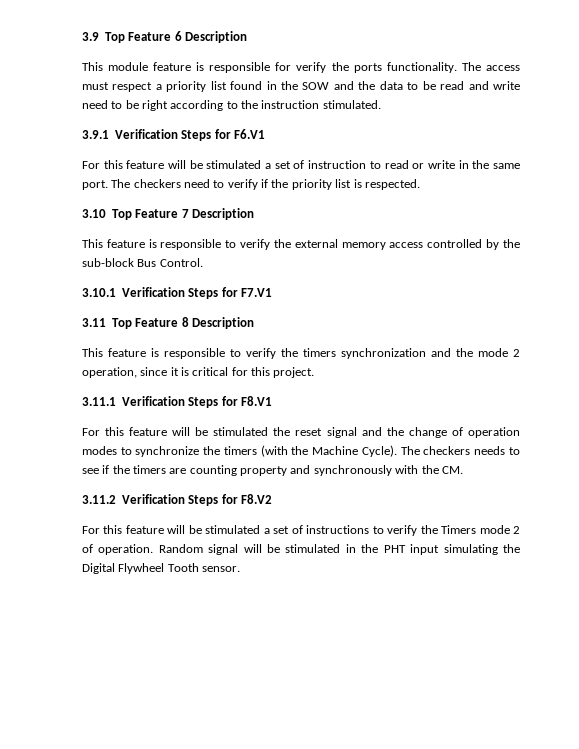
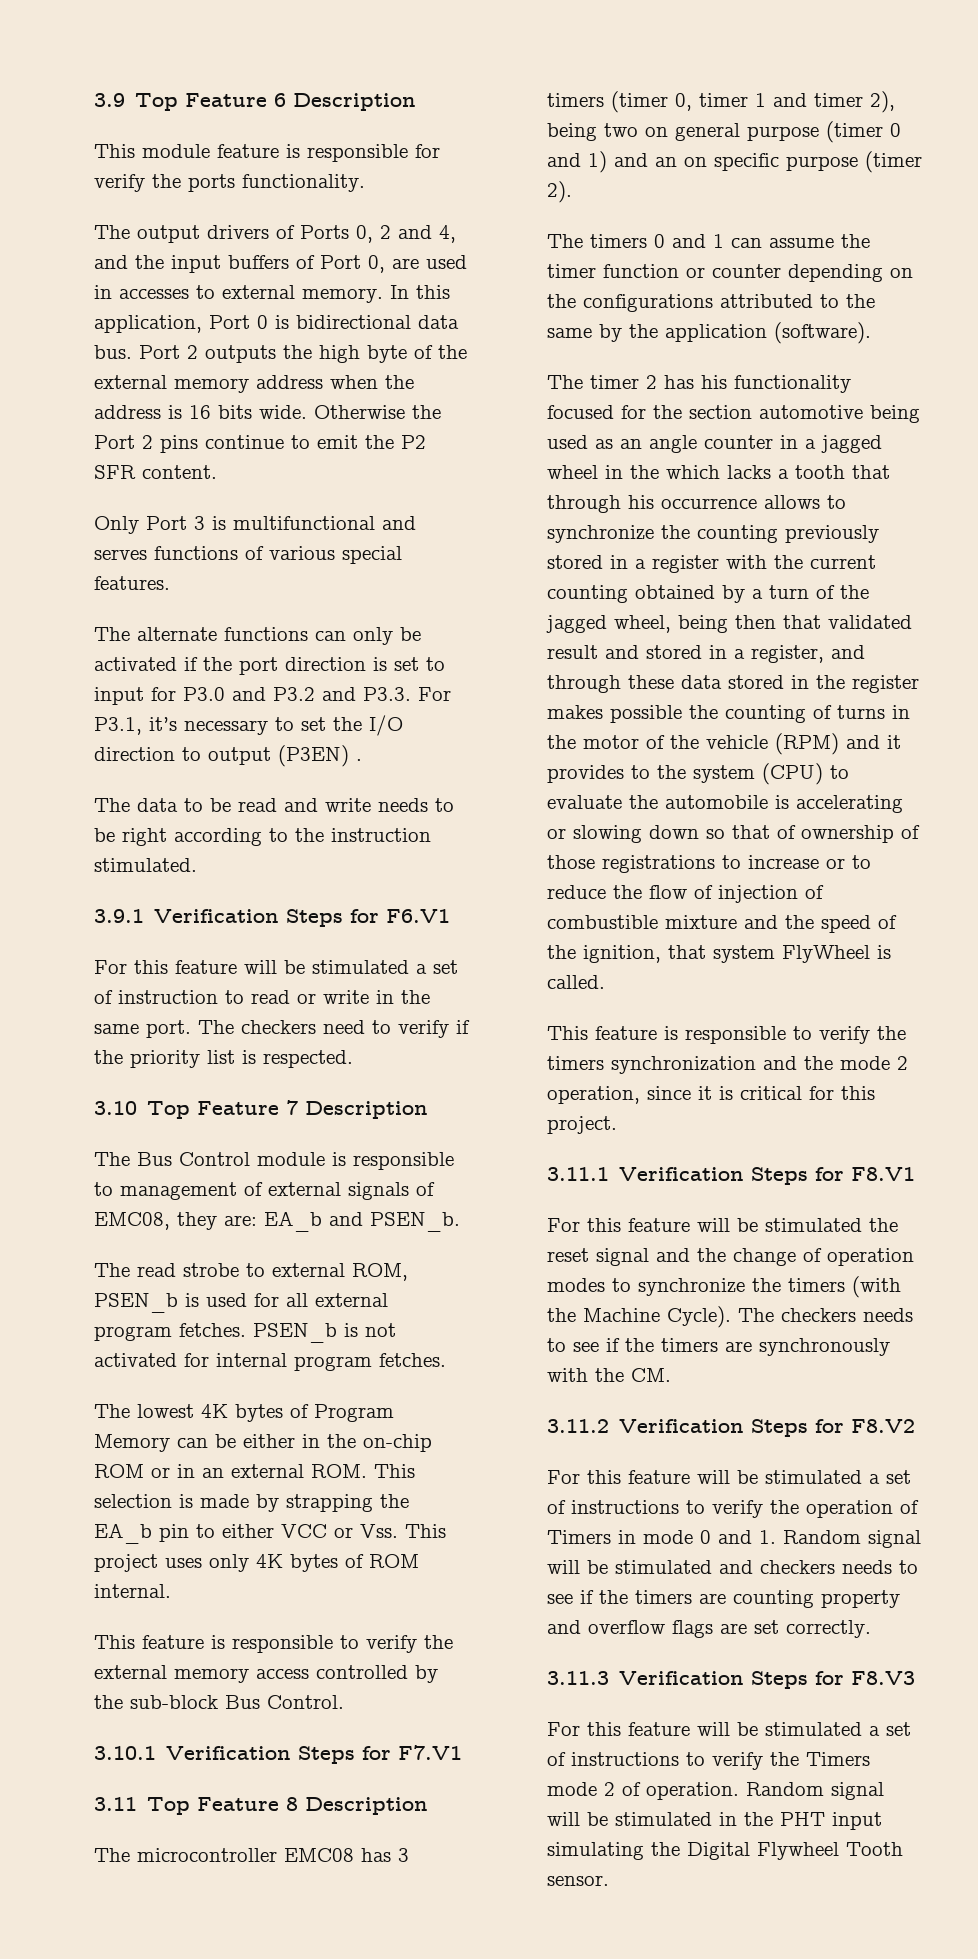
[461,62,520,71] [81,81,376,92] The access must respect a priority list found in the SOW and the -> [93,225,456,243] [93,255,467,273] [93,285,450,303] [93,315,459,333] [93,345,467,363] [93,375,414,393] [93,405,441,419] [93,435,426,453] [93,465,217,479] [93,516,416,534] [93,546,402,564] [93,576,170,590] [93,627,421,645] [93,657,445,675] [93,687,451,705] [93,715,403,736] [93,745,362,767] [93,798,130,812] // The output drivers of Ports 0, 2 and 4, and the input buffers of Port 0, are used in accesses to external memory. In this application, Port 0 is bidirectional data bus. Port 2 outputs the high byte of the external memory address when the address is 16 bits wide. Otherwise the Port 2 pins continue to emit the P2 SFR content. // Only Port 3 is multifunctional and serves functions of various special features. // The alternate functions can only be activated if the port direction is set to input for P3.0 and P3.2 and P3.3. For P3.1, it’s necessary to set the I/O direction to output (P3EN) . // The
[81,100,108,109] need -> [377,798,428,812] needs
(255, 214) none -> [93,1152,454,1170] [93,1182,435,1200] [93,1211,460,1232] [93,1263,408,1281] [93,1293,388,1313] [93,1323,396,1343] [93,1353,446,1371] [93,1404,394,1422] [93,1434,432,1452] [93,1464,415,1478] [93,1494,409,1512] [93,1523,446,1544] [93,1554,419,1572] [93,1584,171,1598] // The Bus Control module is responsible to management of external signals of EMC08, they are: EA_b and PSEN_b. // The read strobe to external ROM, PSEN_b is used for all external program fetches. PSEN_b is not activated for internal program fetches. // The lowest 4K bytes of Program Memory can be either in the on-chip ROM or in an external ROM. This selection is made by strapping the EA_b pin to either VCC or Vss. This project uses only 4K bytes of ROM internal.
(255, 323) none -> [93,1848,409,1862] [546,91,895,113] [546,121,901,143] [546,151,922,173] [546,181,572,203] [546,234,870,248] [546,264,913,282] [546,294,875,312] [546,322,871,344] [546,375,851,393] [546,405,920,423] [546,435,882,453] [546,465,890,479] [546,495,846,513] [546,525,879,543] [546,555,876,573] [546,585,869,603] [545,615,912,633] [546,645,865,663] [546,675,919,693] [546,705,910,723] [546,733,901,755] [546,763,849,785] [546,795,903,813] [546,825,920,843] [546,855,871,873] [546,885,824,903] [546,915,897,933] [546,945,891,963] [546,975,605,989] // The microcontroller EMC08 has 3 timers (timer 0, timer 1 and timer 2), being two on general purpose (timer 0 and 1) and an on specific purpose (timer 2). // The timers 0 and 1 can assume the timer function or counter depending on the configurations attributed to the same by the application (software). // The timer 2 has his functionality focused for the section automotive being used as an angle counter in a jagged wheel in the which lacks a tooth that through his occurrence allows to synchronize the counting previously stored in a register with the current counting obtained by a turn of the jagged wheel, being then that validated result and stored in a register, and through these data stored in the register makes possible the counting of turns in the motor of the vehicle (RPM) and it provides to the system (CPU) to evaluate the automobile is accelerating or slowing down so that of ownership of those registrations to increase or to reduce the flow of injection of combustible mixture and the speed of the ignition, that system FlyWheel is called.
[189,465,311,476] counting property and -> (752, 1346) none
(273, 499) none -> [546,1470,911,1484] [546,1500,919,1518] [546,1530,921,1548] [546,1560,918,1574] [546,1590,900,1608] [546,1620,871,1638] [546,1671,916,1689] // For this feature will be stimulated a set of instructions to verify the operation of Timers in mode 0 and 1. Random signal will be stimulated and checkers needs to see if the timers are counting property and overflow flags are set correctly. // 3.11.3 Verification Steps for F8.V3

